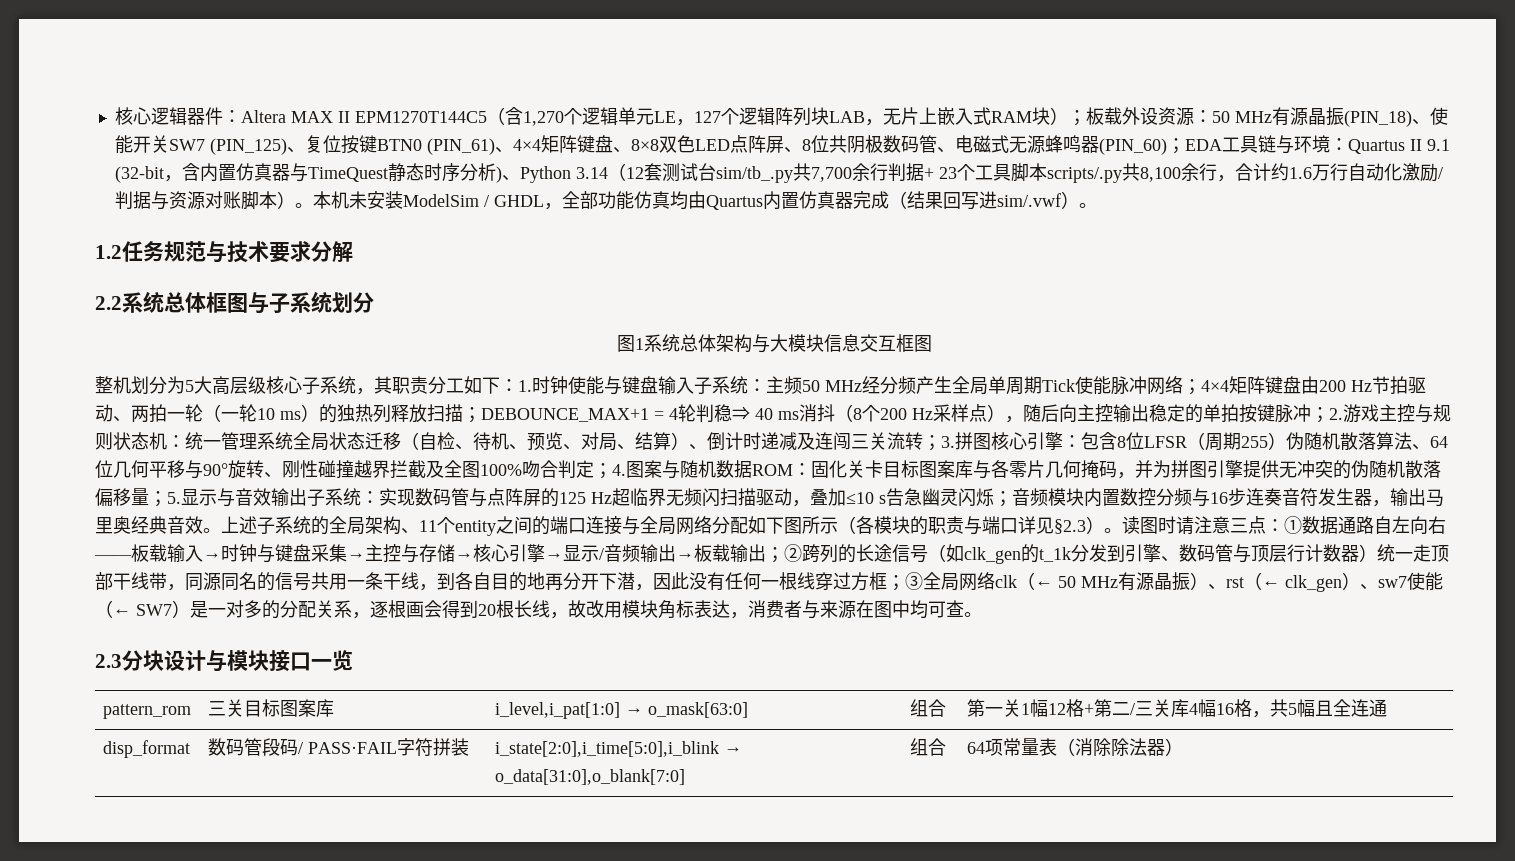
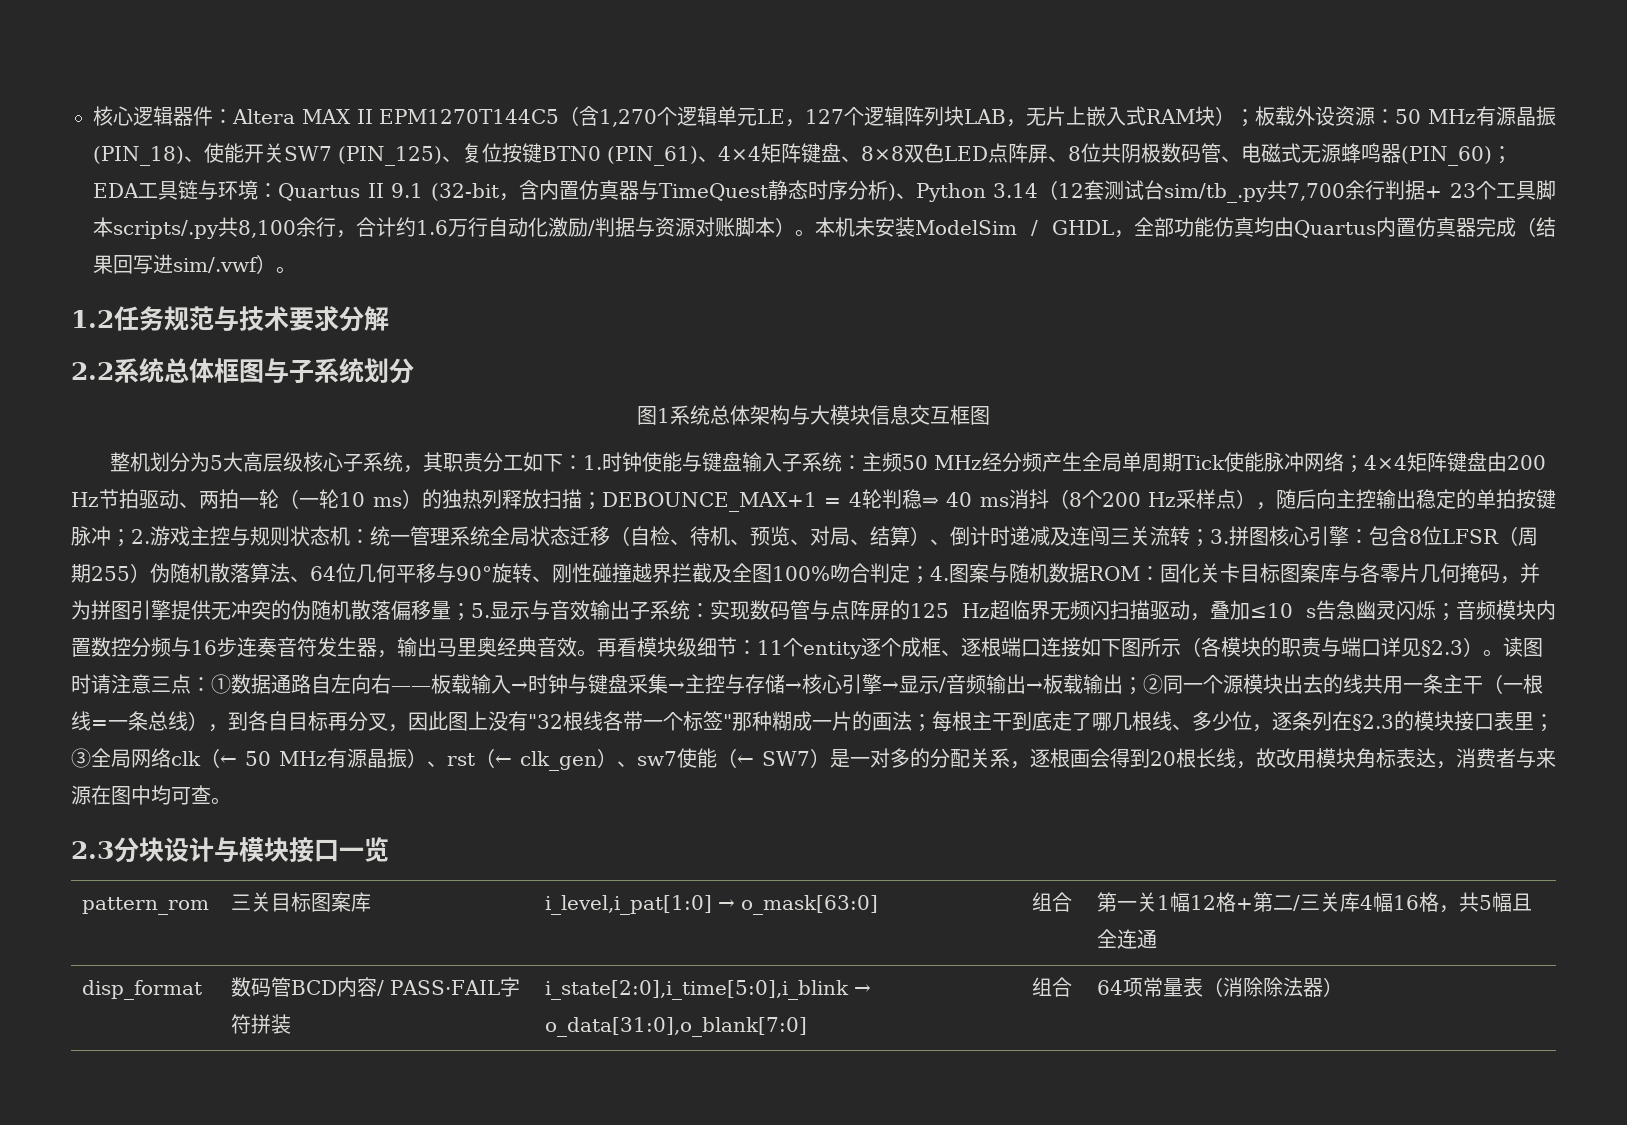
[221,516,748,536] 上述子系统的全局架构、11个entity之间的端口连接与全局网络分配 -> [597,637,1081,659] 再看模块级细节：11个entity逐个成框、逐根端口连接
[802,544,1449,564] [95,572,887,591] 跨列的长途信号（如clk_gen的t_1k分发到引擎、数码管与顶层行计数器）统一走顶部干线带，同源同名的信号共用一条干线，到各自目的地再分开下潜，因此没有任何一根线穿过方框 -> [1163,674,1543,694] [71,711,1534,732] 同一个源模块出去的线共用一条主干（一根线=一条总线），到各自目标再分叉，因此图上没有"32根线各带一个标签"那种糊成一片的画法；每根主干到底走了哪几根线、多少位，逐条列在§2.3的模块接口表里
[262,738,299,756] 段码 -> [290,977,377,997] BCD内容

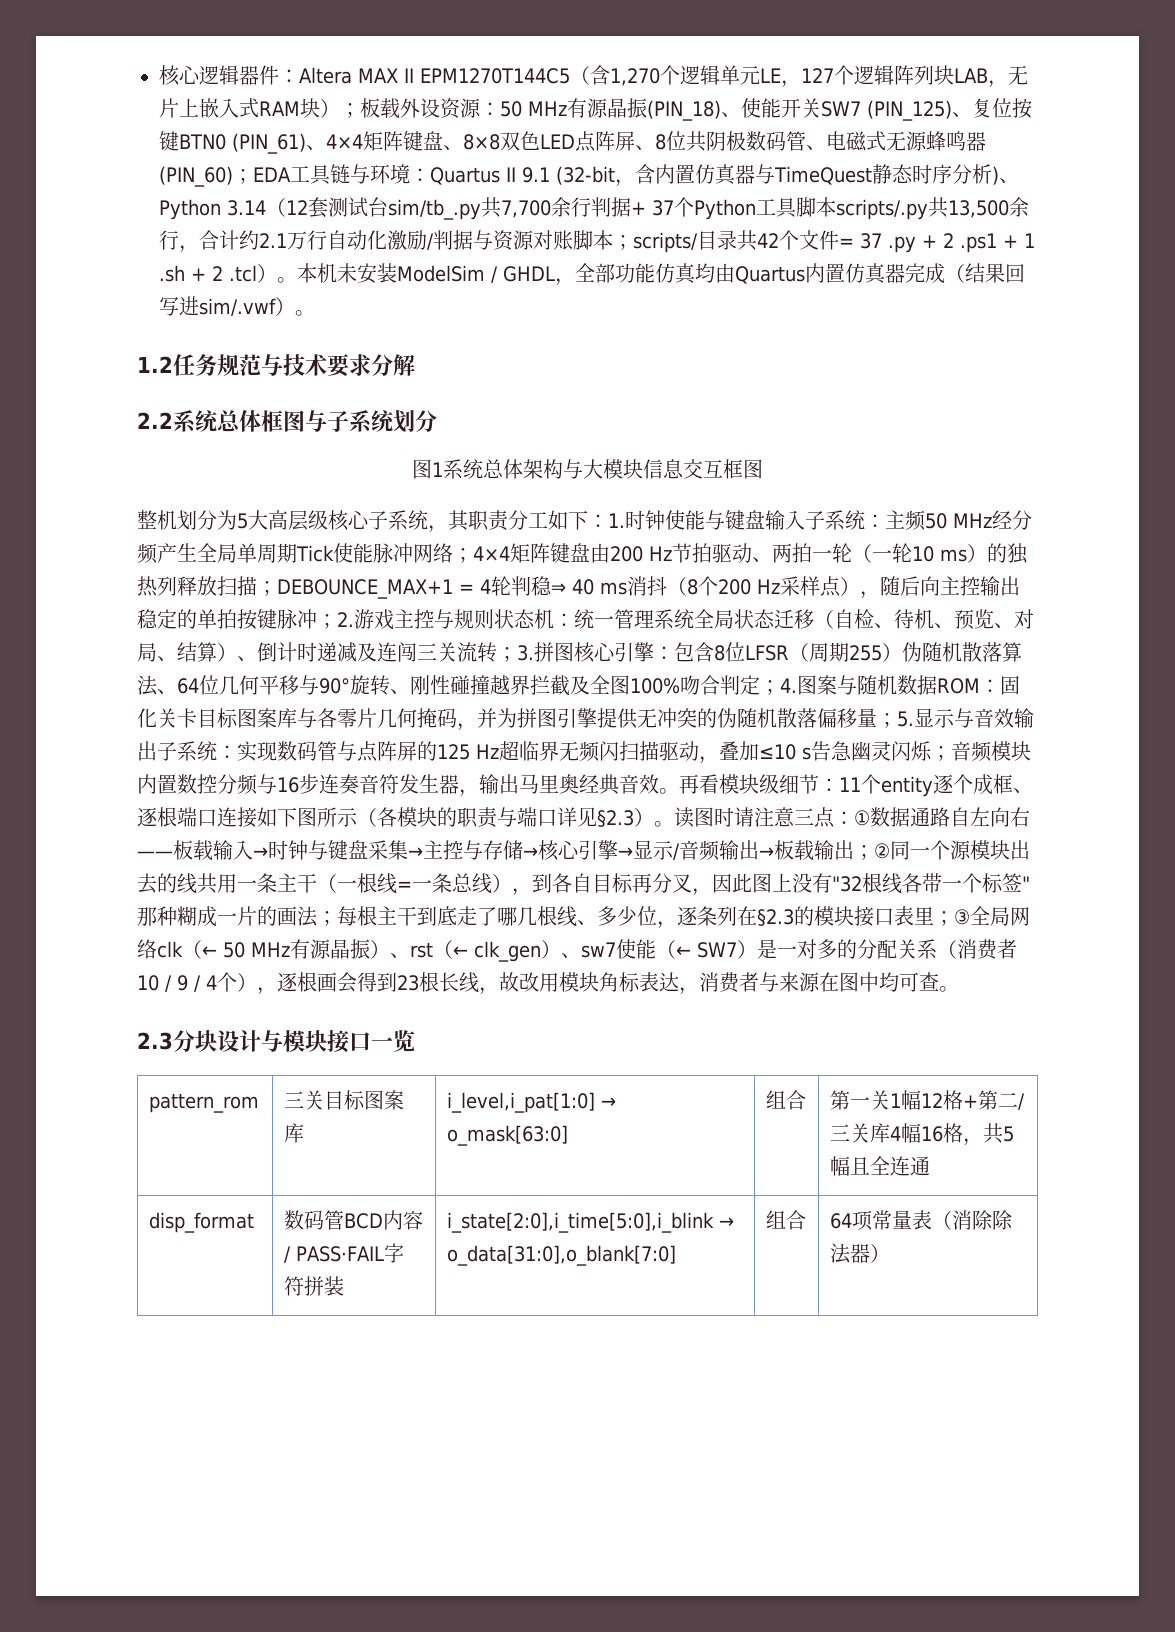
[1450,181,1496,200] 23个 -> [652,197,756,220] 37个Python
[238,220,296,238] 8,100 -> [948,200,1009,218] 13,500
[416,220,448,235] 1.6 -> [259,233,287,248] 2.1
(775, 227) none -> [613,230,1035,253] [159,265,257,282] ；scripts/目录共42个文件= 37 .py + 2 .ps1 + 1 .sh + 2 .tcl
(1010, 758) none -> [937,939,1017,960] [137,972,257,992] （消费者10 / 9 / 4个）
[1150,751,1176,766] 20 -> [397,975,419,991] 23

